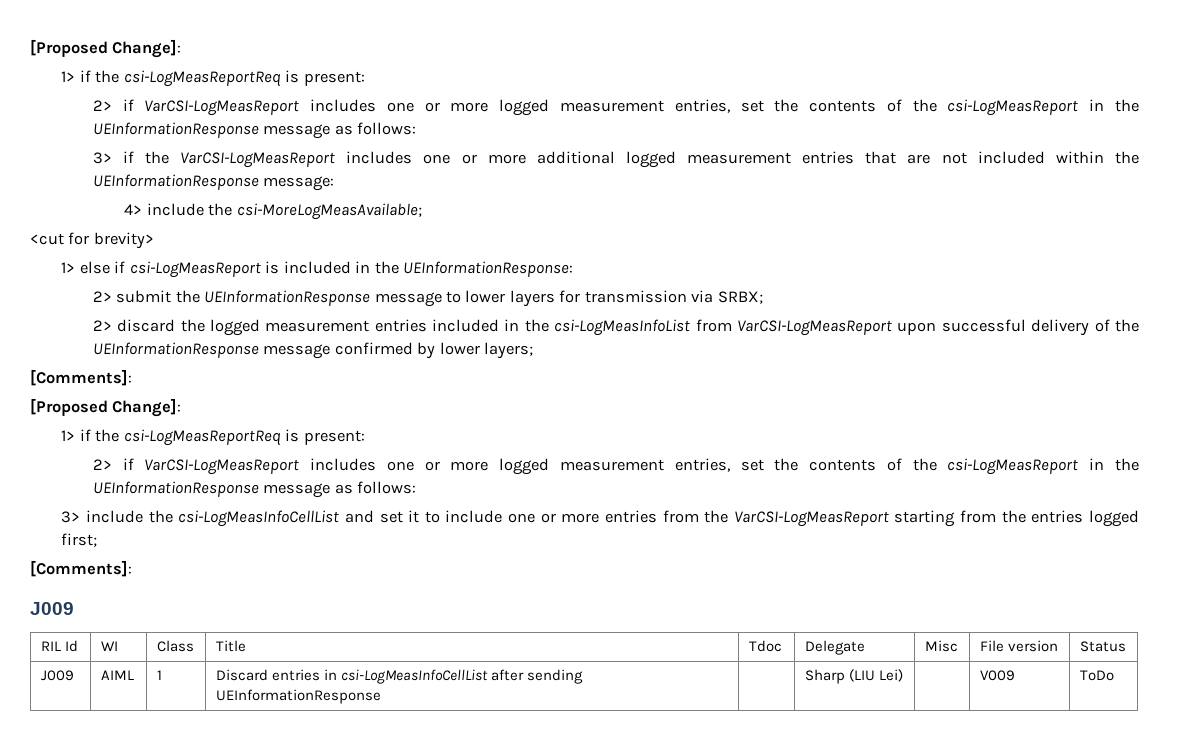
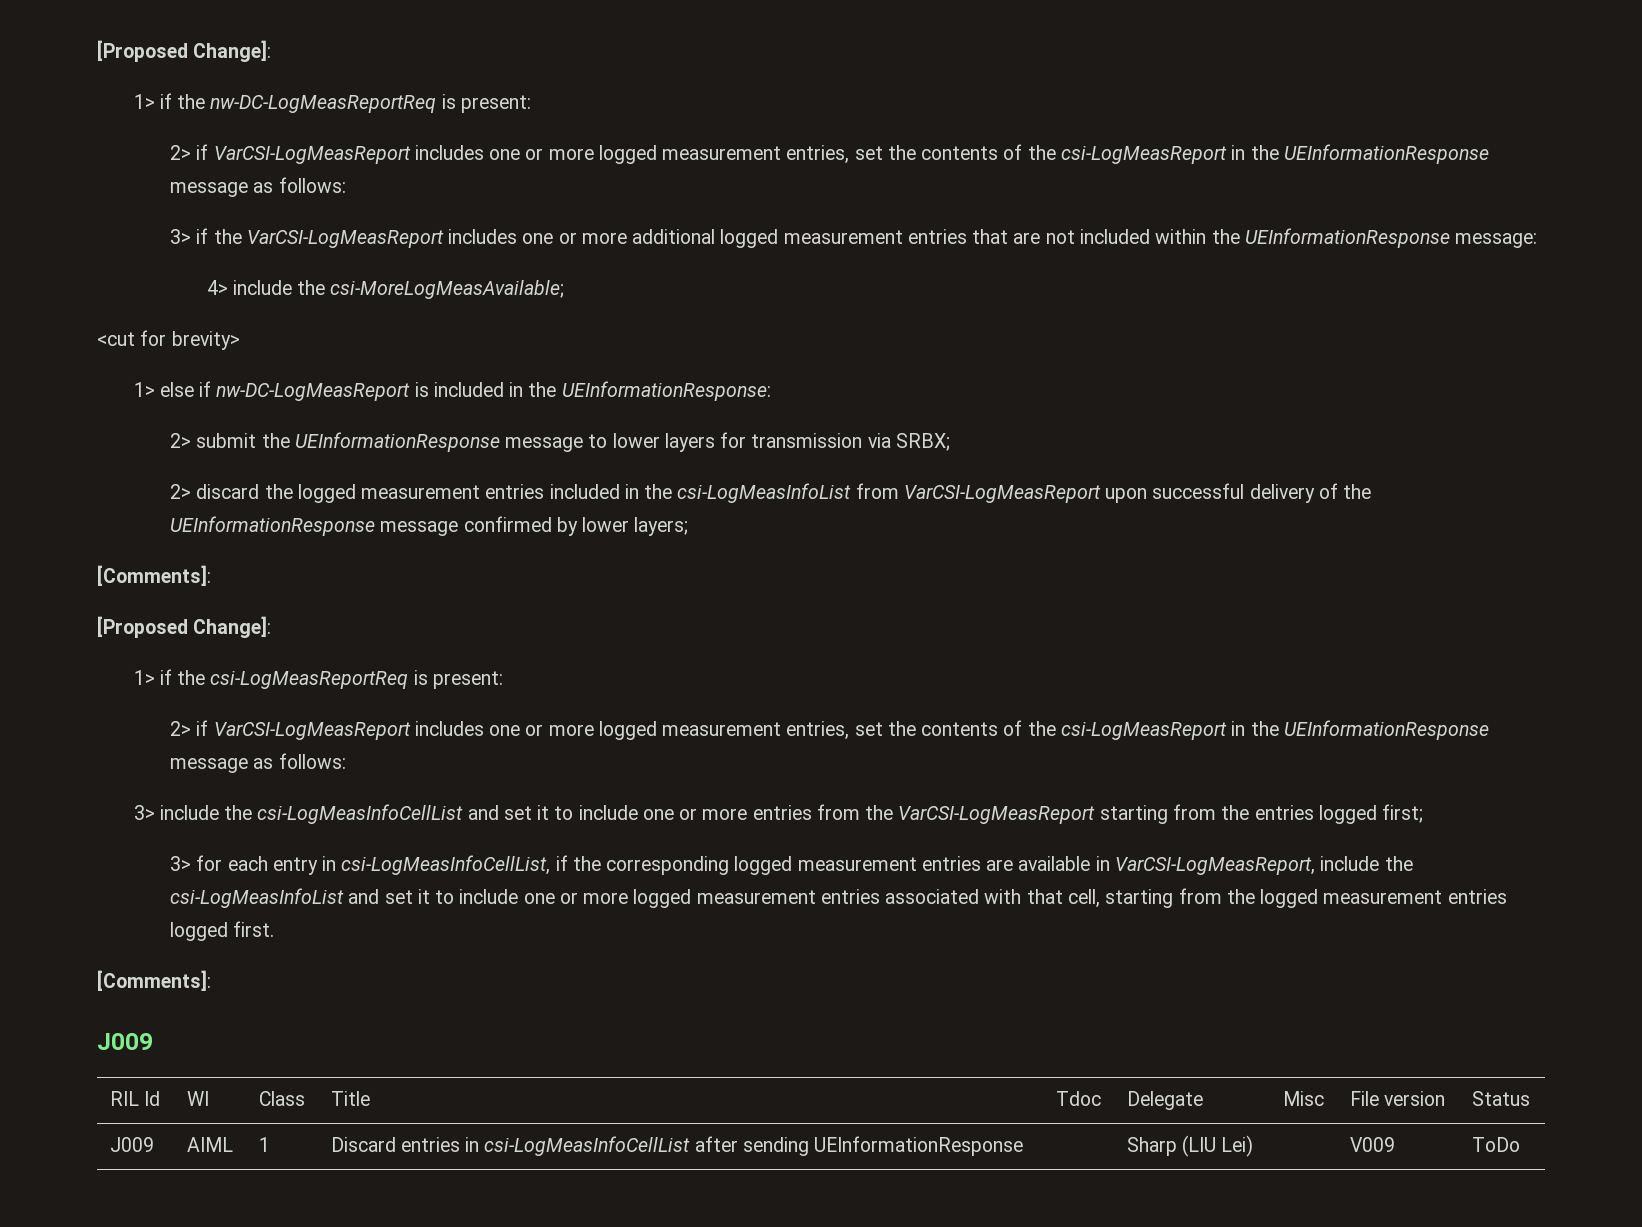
[30,39,182,58] [61,70,281,87] [Proposed Change]: // 1> if the csi-LogMeasReportReq -> [97,40,272,62] [133,93,437,113] [Proposed Change]: // 1> if the nw-DC-LogMeasReportReq
[129,261,261,278] csi-LogMeasReport -> [216,383,411,401] nw-DC-LogMeasReport
(98, 540) none -> [170,855,1413,875] [170,888,1507,908] [170,921,275,941] // 3> for each entry in csi-LogMeasInfoCellList, if the corresponding logged measurement entries are available in VarCSI-LogMeasReport, include the csi-LogMeasInfoList and set it to include one or more logged measurement entries associated with that cell, starting from the logged measurement entries logged first.

